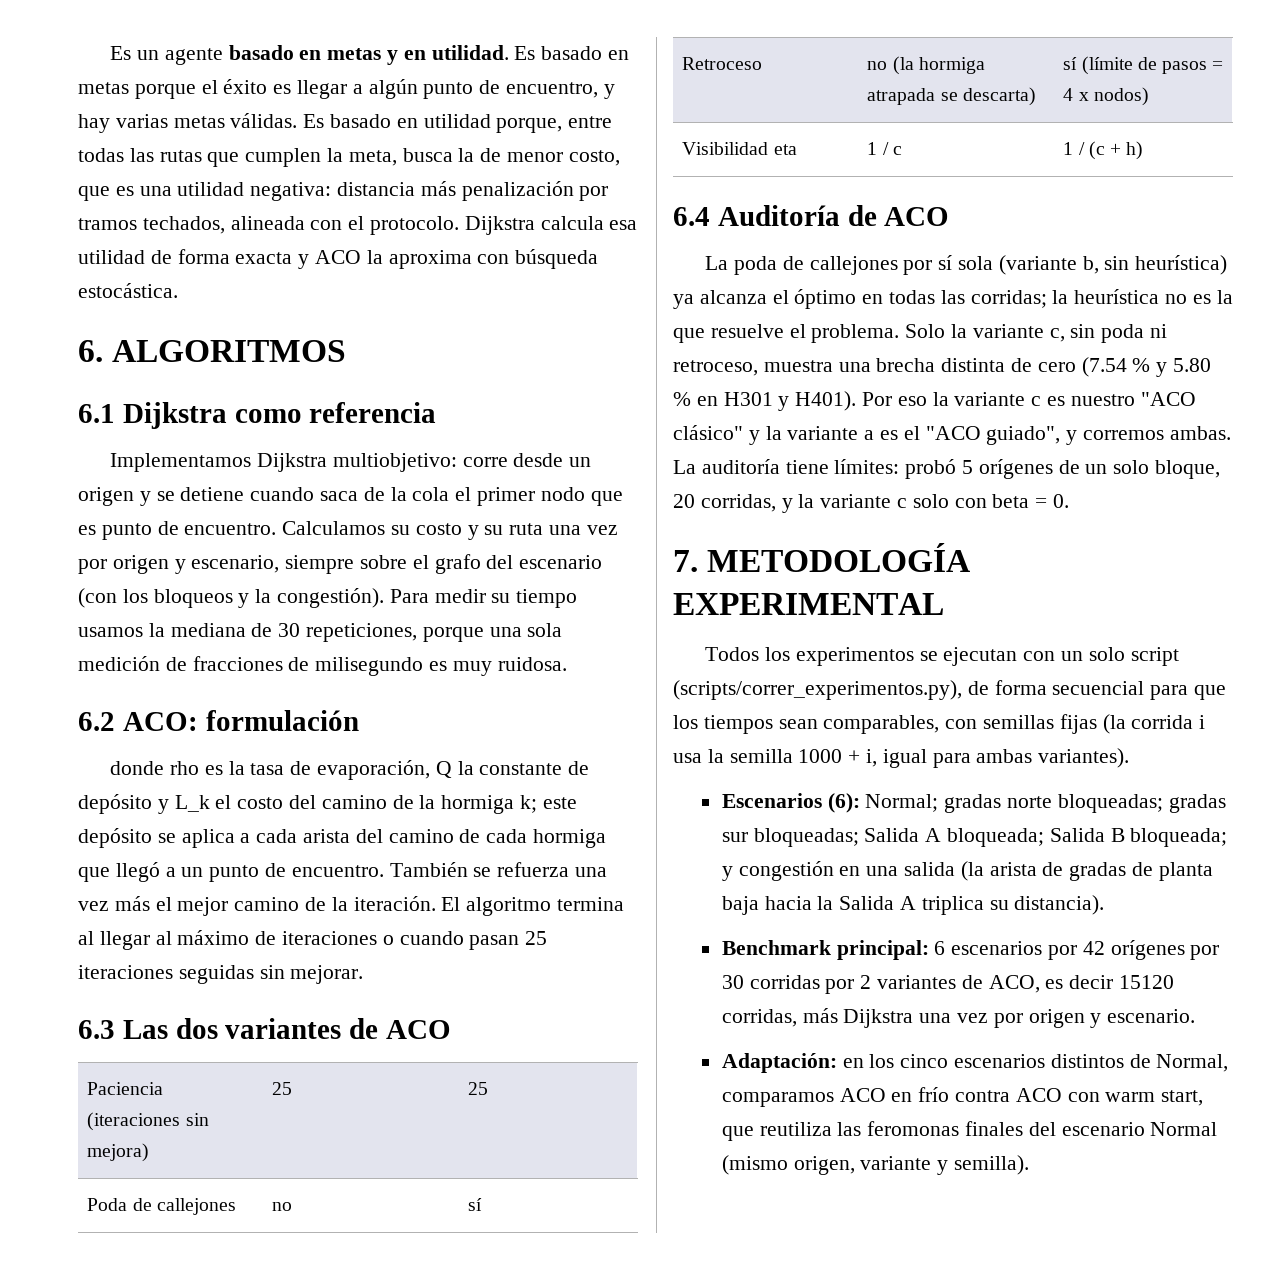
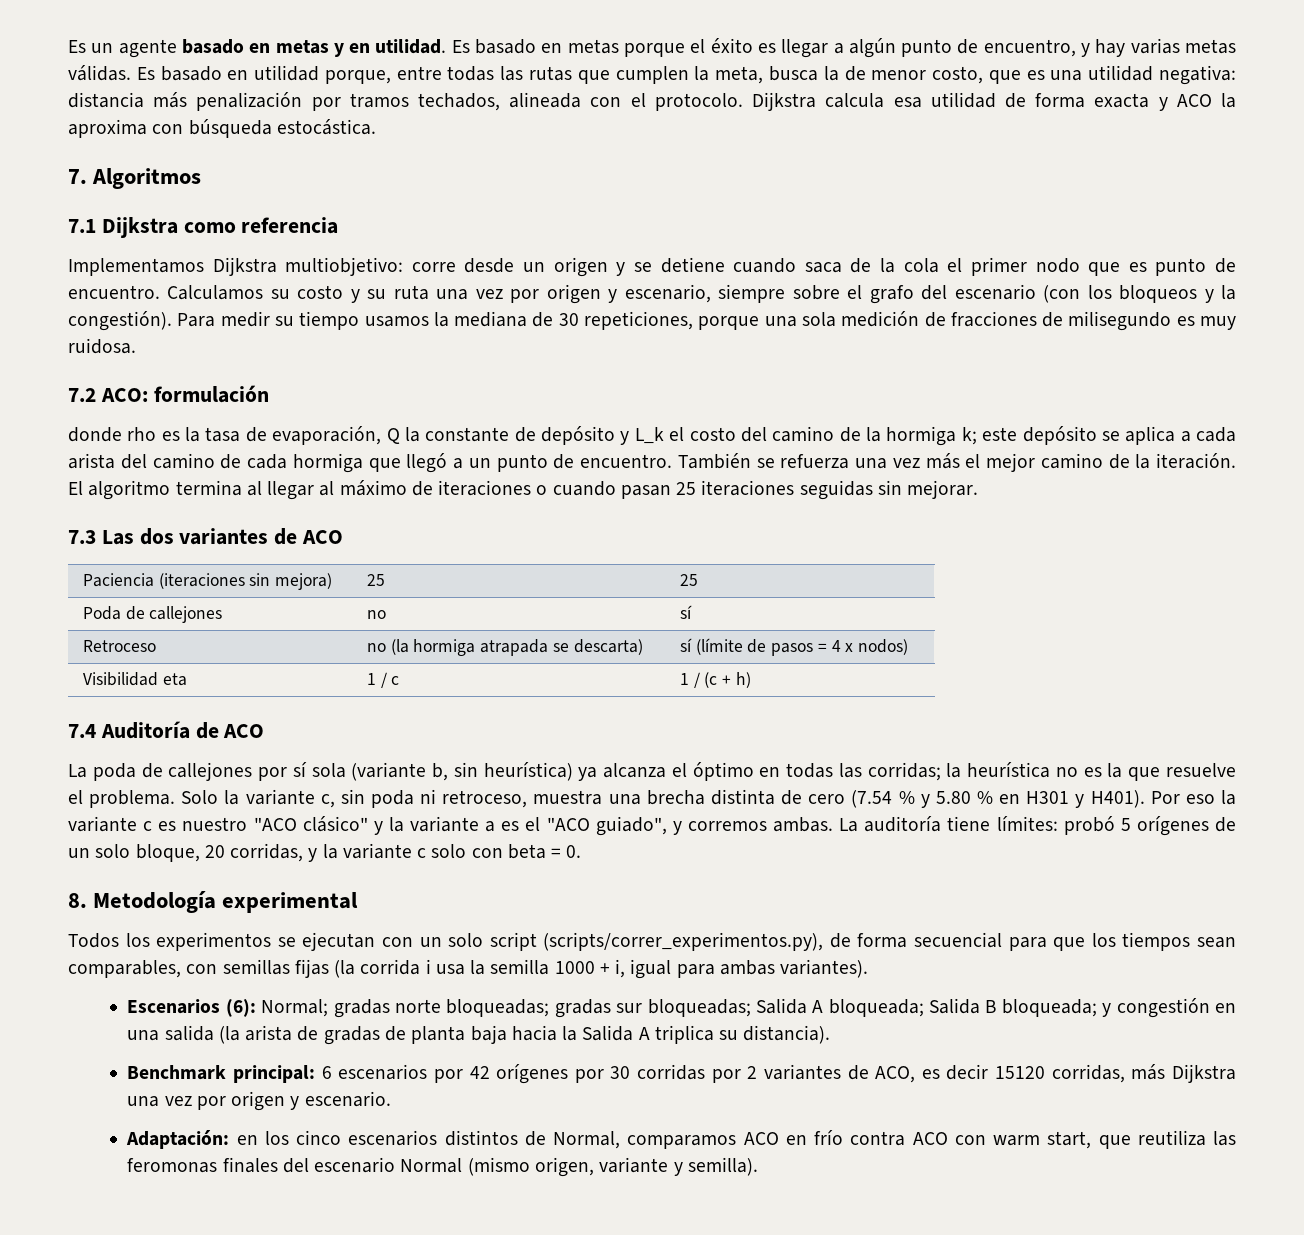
[78,340,347,362] [78,404,115,423] 6. ALGORITMOS // 6.1 -> [68,168,202,189] [68,219,96,233] 7. Algoritmos // 7.1
[78,712,115,731] 6.2 -> [68,388,96,402] 7.2
[78,1020,115,1039] 6.3 -> [68,530,96,544] 7.3
[673,207,710,226] 6.4 -> [68,724,96,738] 7.4
[673,543,971,572] [673,593,944,615] 7. METODOLOGÍA EXPERIMENTAL -> [68,891,359,913] 8. Metodología experimental

